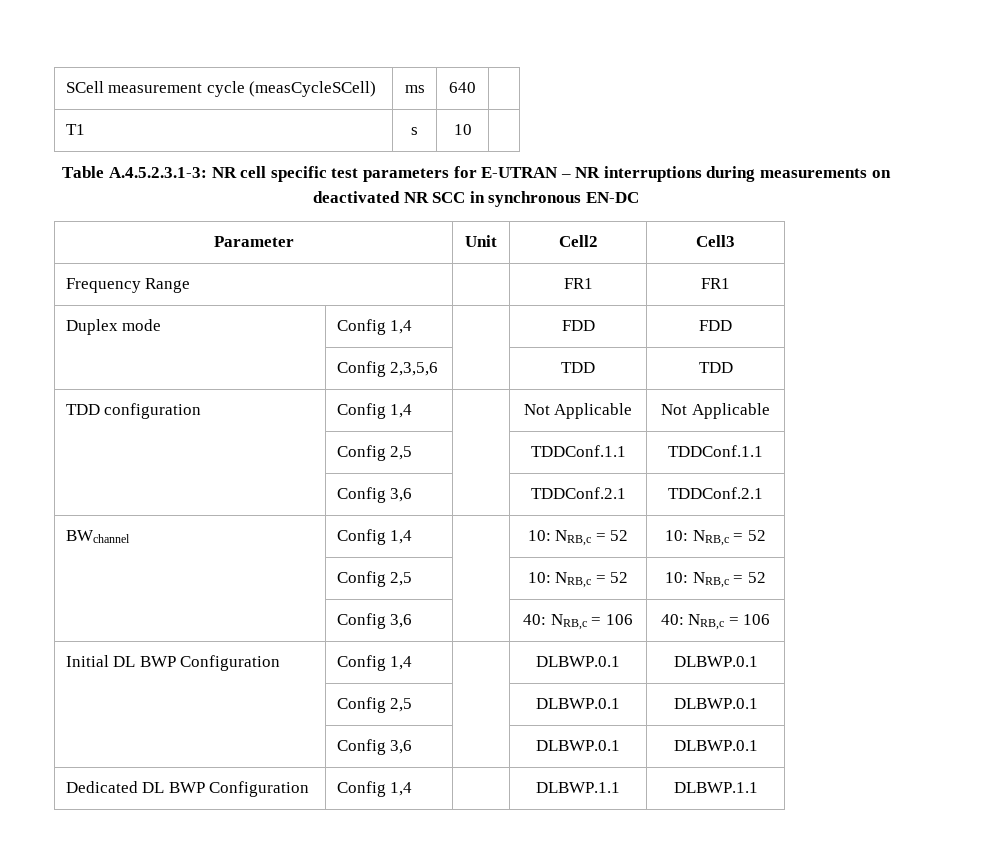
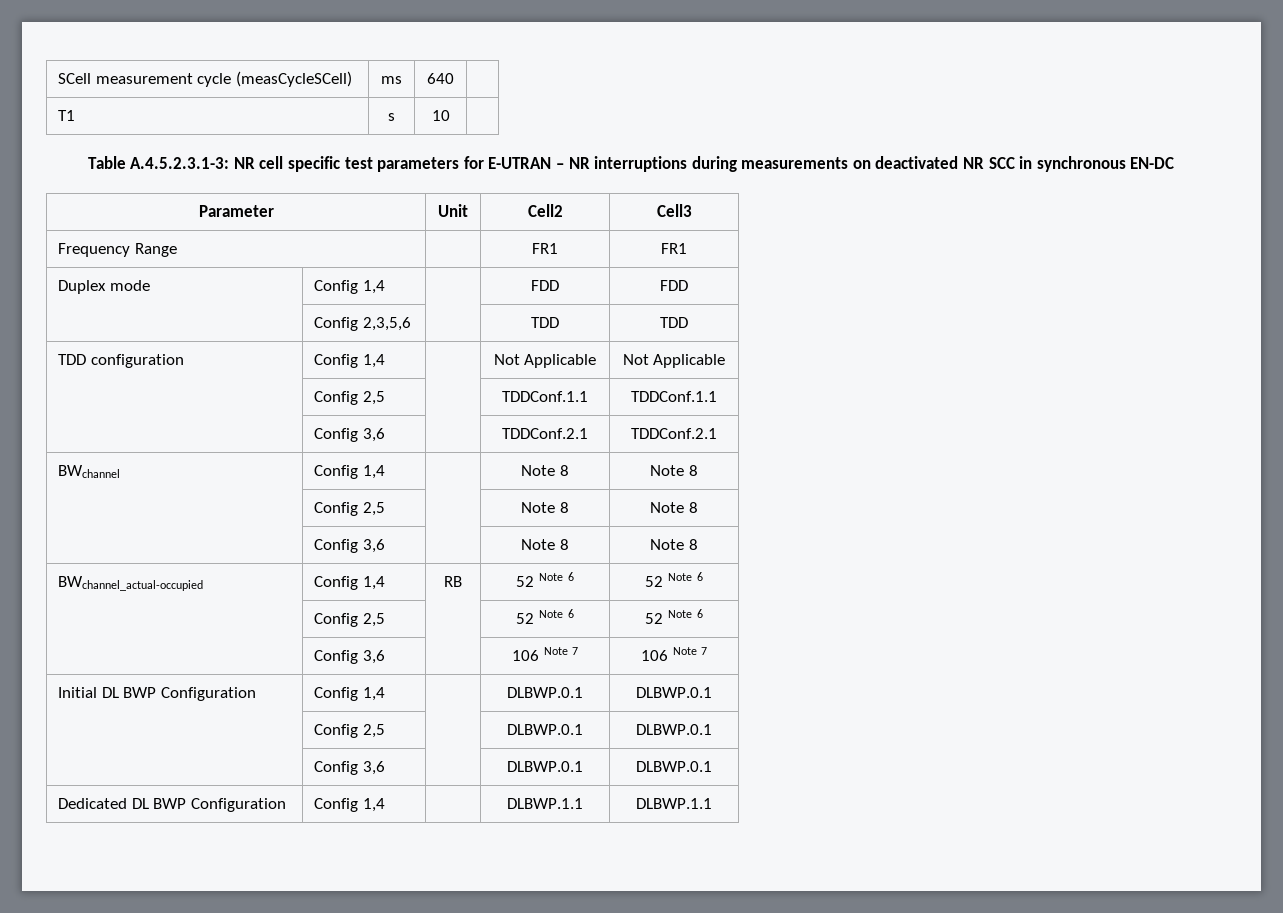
[527,530,629,546] [665,530,766,546] [336,571,413,587] [527,572,629,588] [665,572,766,588] [336,613,413,629] [523,614,633,630] [660,614,771,630] 10: NRB,c = 52 | 10: NRB,c = 52 // | Config 2,5 | | 10: NRB,c = 52 | 10: NRB,c = 52 // | Config 3,6 | | 40: NRB,c = 106 | 40: NRB,c = 106 -> [521,465,569,476] [650,465,698,476] [313,502,385,516] [521,502,569,513] [650,502,698,513] [313,539,385,553] [521,539,569,550] [650,539,698,550] [57,576,203,591] [313,576,385,590] [444,576,462,587] [516,572,574,587] [645,572,703,587] [313,613,385,627] [516,609,574,624] [645,609,703,624] [313,650,385,664] [511,647,579,661] [640,647,708,661] Note 8 | Note 8 // | Config 2,5 | | Note 8 | Note 8 // | Config 3,6 | | Note 8 | Note 8 // BWchannel_actual-occupied | Config 1,4 | RB | 52 Note 6 | 52 Note 6 // | Config 2,5 | | 52 Note 6 | 52 Note 6 // | Config 3,6 | | 106 Note 7 | 106 Note 7

